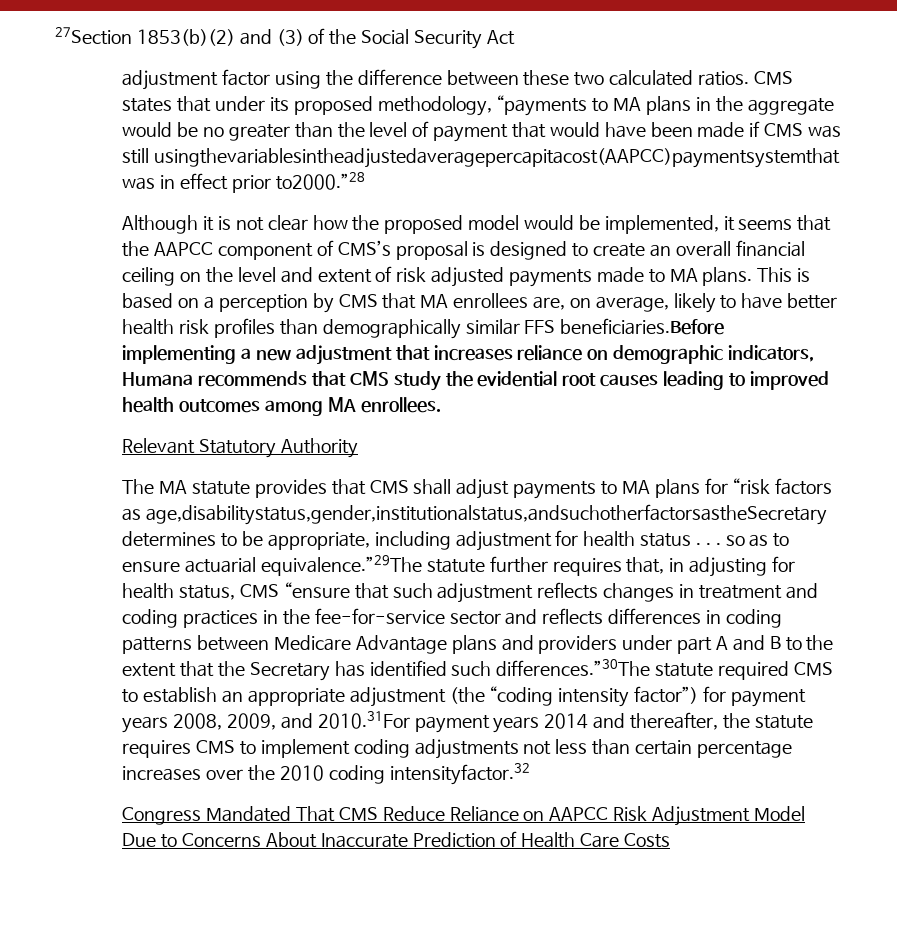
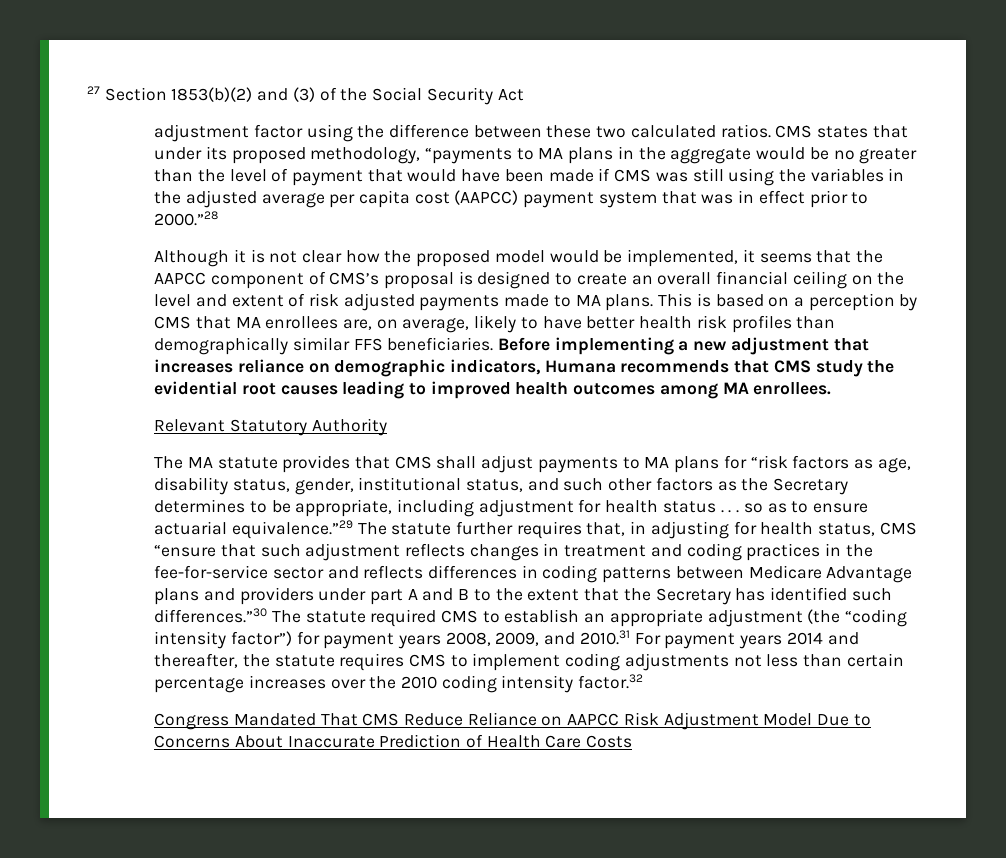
[55,27,132,45] 27Section -> [87,86,167,101] 27 Section
[154,148,841,168] usingthevariablesintheadjustedaveragepercapitacost(AAPCC)paymentsystemthat -> [728,168,905,186] [154,190,697,208] using the variables in the adjusted average per capita cost (AAPCC) payment system that
[275,172,365,190] to2000.”28 -> [851,192,869,204] [154,211,219,226] to 2000.”28
[560,318,725,335] beneficiaries.Before -> [387,337,551,351] beneficiaries. Before
[146,504,828,525] age,disabilitystatus,gender,institutionalstatus,andsuchotherfactorsastheSecretary -> [877,458,911,473] [154,477,849,495] age, disability status, gender, institutional status, and such other factors as the Secretary
[261,555,423,576] equivalence.”29The -> [231,520,387,539] equivalence.”29 The
[496,659,651,676] differences.”30The -> [154,608,301,623] differences.”30 The
[317,711,410,729] 2010.31For -> [579,630,661,645] 2010.31 For
[389,763,530,785] intensityfactor.32 -> [501,674,644,693] intensity factor.32

